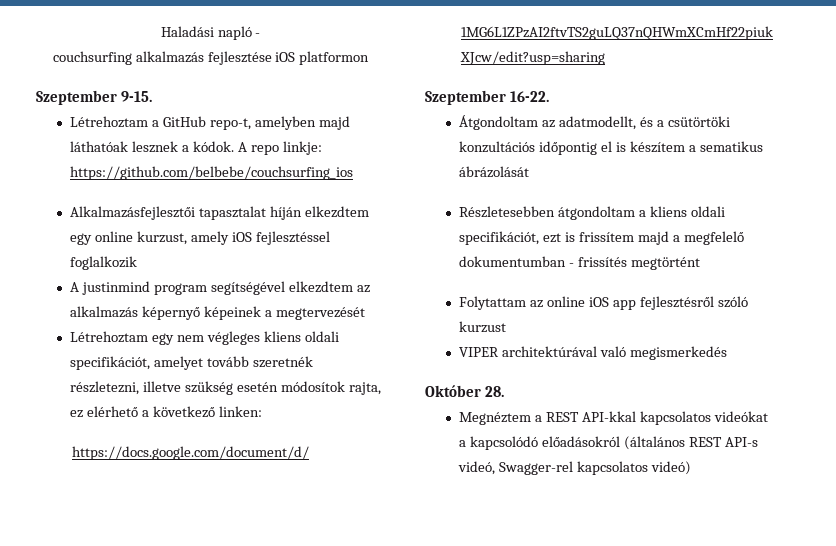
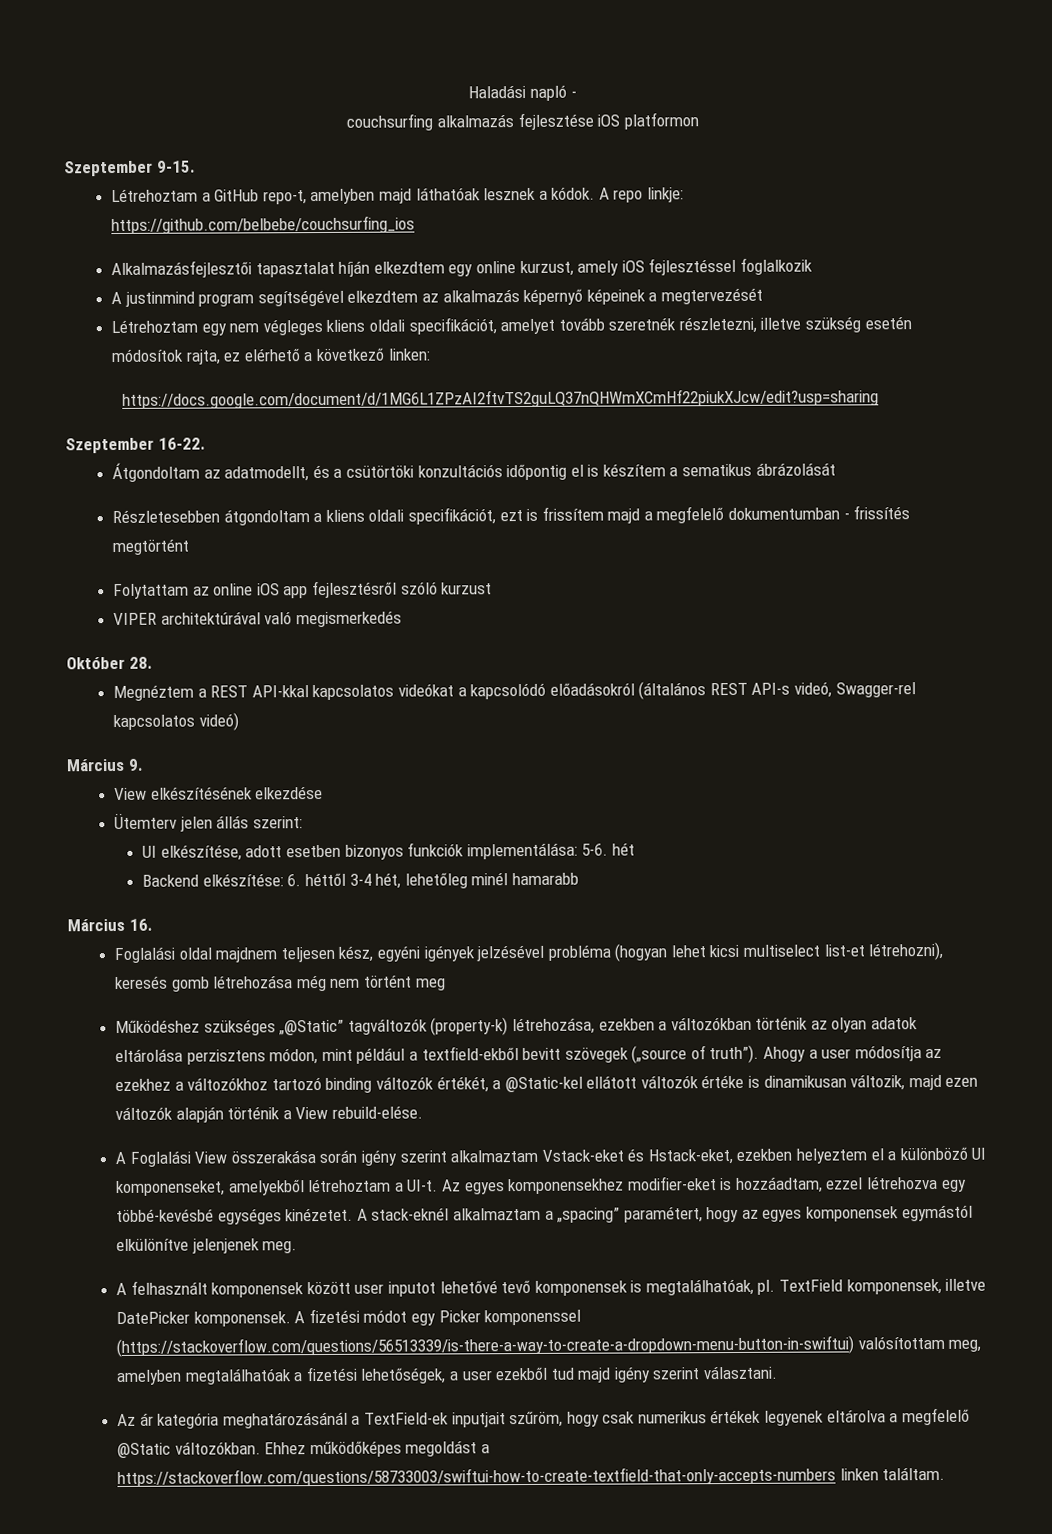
(691, 468) none -> [66,758,144,772] [113,785,324,801] [113,812,303,832] [142,842,636,861] [142,872,580,889] [67,918,153,932] [113,941,944,964] [114,974,446,992] [114,1016,919,1036] [114,1044,943,1065] [114,1074,979,1093] [114,1105,423,1123] [114,1146,987,1167] [115,1175,967,1197] [115,1204,973,1225] [115,1238,298,1254] [115,1278,987,1298] [115,1308,582,1327] [115,1335,982,1358] [115,1365,778,1386] [116,1407,970,1429] [116,1440,490,1459] [116,1466,946,1488] // Március 9. // View elkészítésének elkezdése // Ütemterv jelen állás szerint: // UI elkészítése, adott esetben bizonyos funkciók implementálása: 5-6. hét // Backend elkészítése: 6. héttől 3-4 hét, lehetőleg minél hamarabb // Március 16. // Foglalási oldal majdnem teljesen kész, egyéni igények jelzésével probléma (hogyan lehet kicsi multiselect list-et létrehozni), keresés gomb létrehozása még nem történt meg // Működéshez szükséges „@Static” tagváltozók (property-k) létrehozása, ezekben a változókban történik az olyan adatok eltárolása perzisztens módon, mint például a textfield-ekből bevitt szövegek („source of truth”). Ahogy a user módosítja az ezekhez a változókhoz tartozó binding változók értékét, a @Static-kel ellátott változók értéke is dinamikusan változik, majd ezen változók alapján történik a View rebuild-elése. // A Foglalási View összerakása során igény szerint alkalmaztam Vstack-eket és Hstack-eket, ezekben helyeztem el a különböző UI komponenseket, amelyekből létrehoztam a UI-t. Az egyes komponensekhez modifier-eket is hozzáadtam, ezzel létrehozva egy többé-kevésbé egységes kinézetet. A stack-eknél alkalmaztam a „spacing” paramétert, hogy az egyes komponensek egymástól elkülönítve jelenjenek meg. // A felhasznált komponensek között user inputot lehetővé tevő komponensek is megtalálhatóak, pl. TextField komponensek, illetve DatePicker komponensek. A fizetési módot egy Picker komponenssel (https://stackoverflow.com/questions/56513339/is-there-a-way-to-create-a-dropdown-menu-button-in-swiftui) valósítottam meg, amelyben megtalálhatóak a fizetési lehetőségek, a user ezekből tud majd igény szerint választani. // Az ár kategória meghatározásánál a TextField-ek inputjait szűröm, hogy csak numerikus értékek legyenek eltárolva a megfelelő @Static változókban. Ehhez működőképes megoldást a https://stackoverflow.com/questions/58733003/swiftui-how-to-create-textfield-that-only-accepts-numbers linken találtam.

